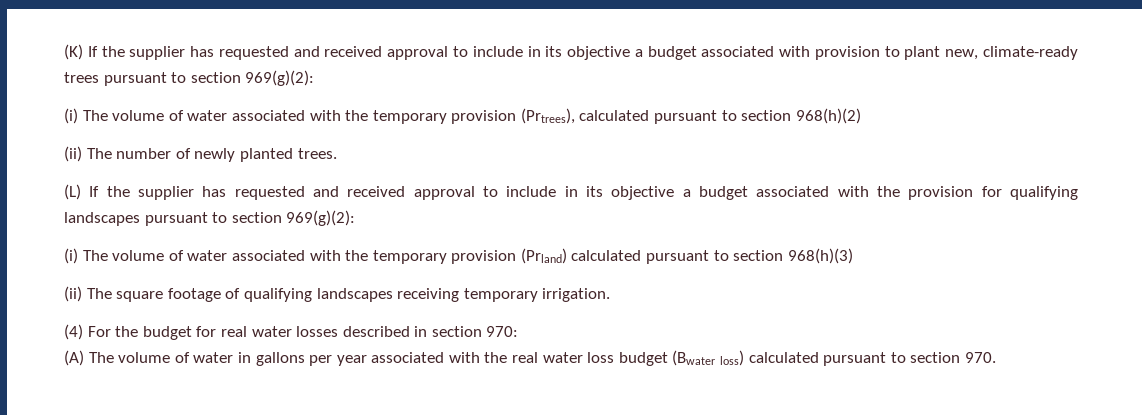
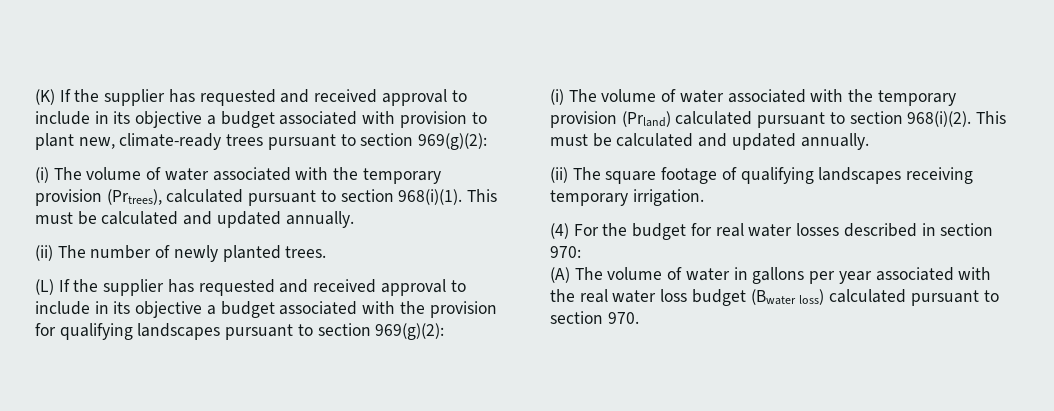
[795,108,861,124] 968(h)(2) -> [398,189,498,205] [35,211,354,228] 968(i)(1). This must be calculated and updated annually.
[787,248,853,264] 968(h)(3) -> [907,111,1007,127] [550,133,869,150] 968(i)(2). This must be calculated and updated annually.

